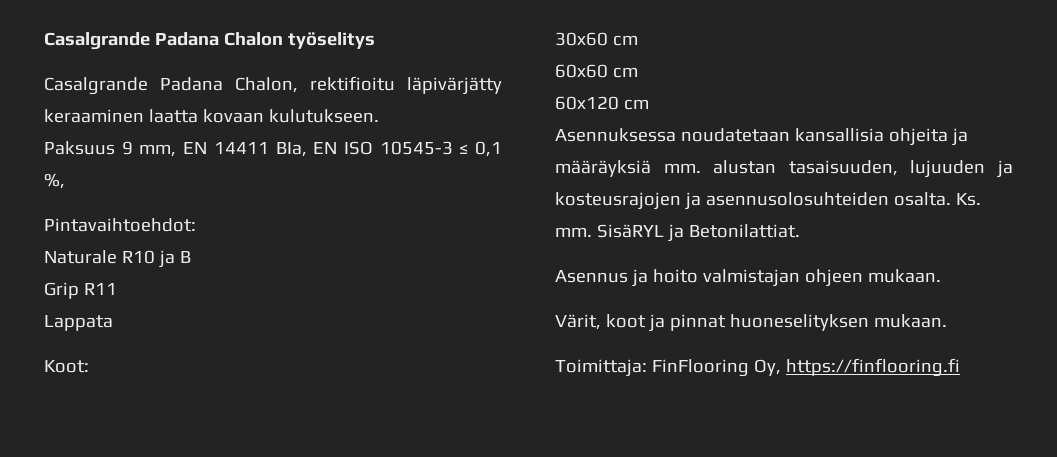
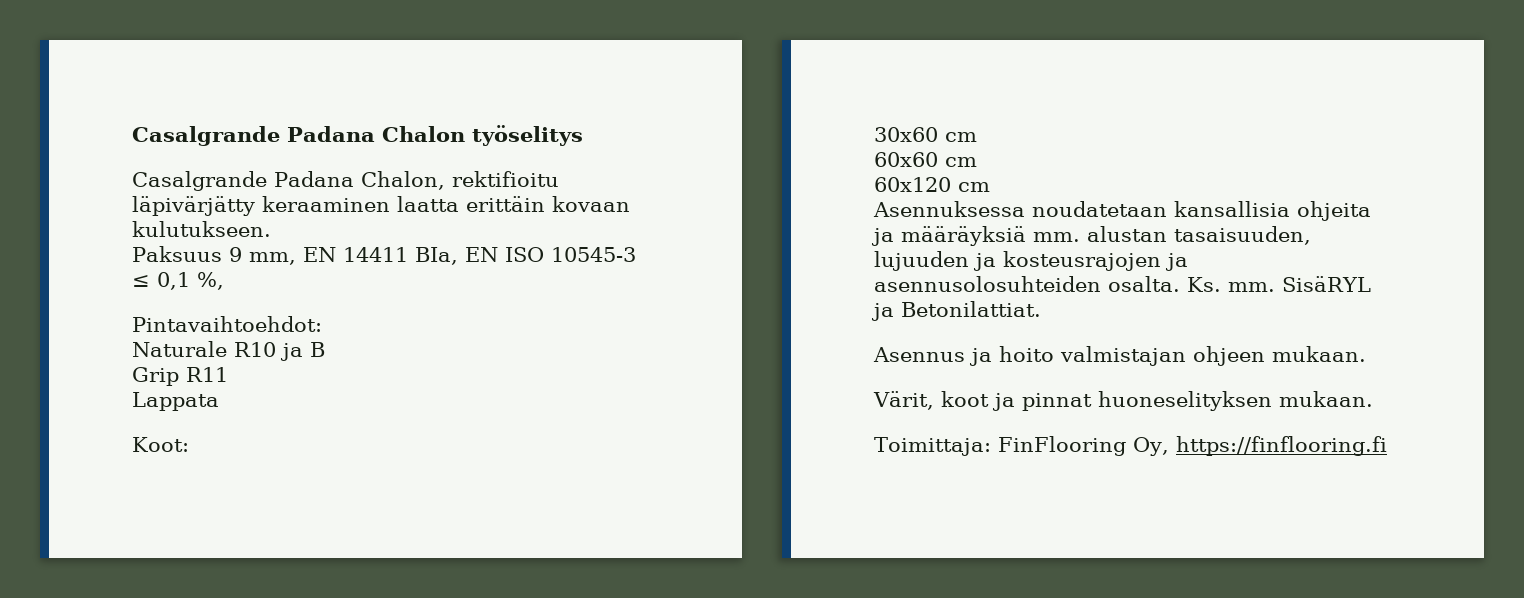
(198, 116) none -> [466,196,545,212] erittäin

